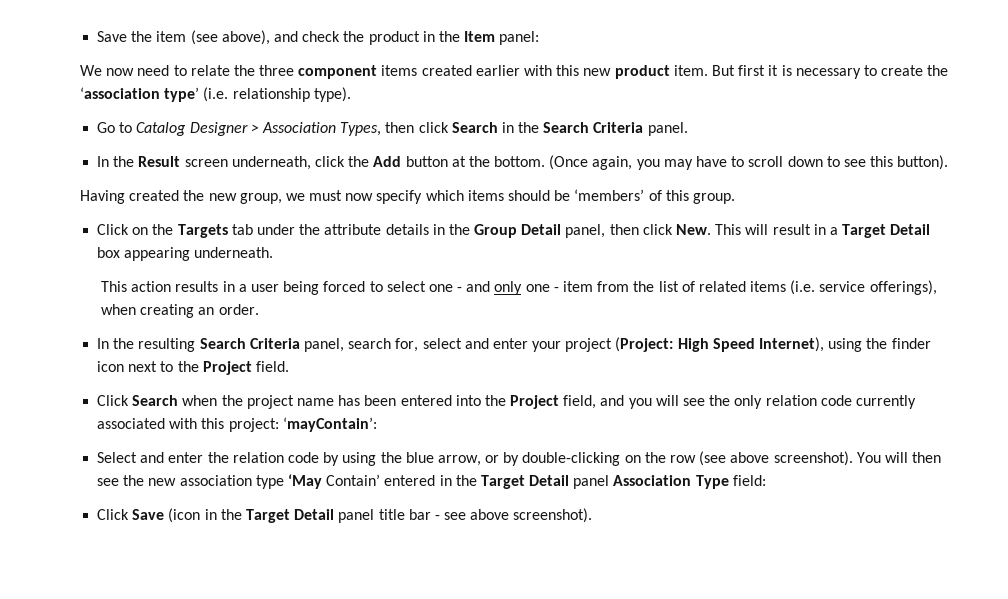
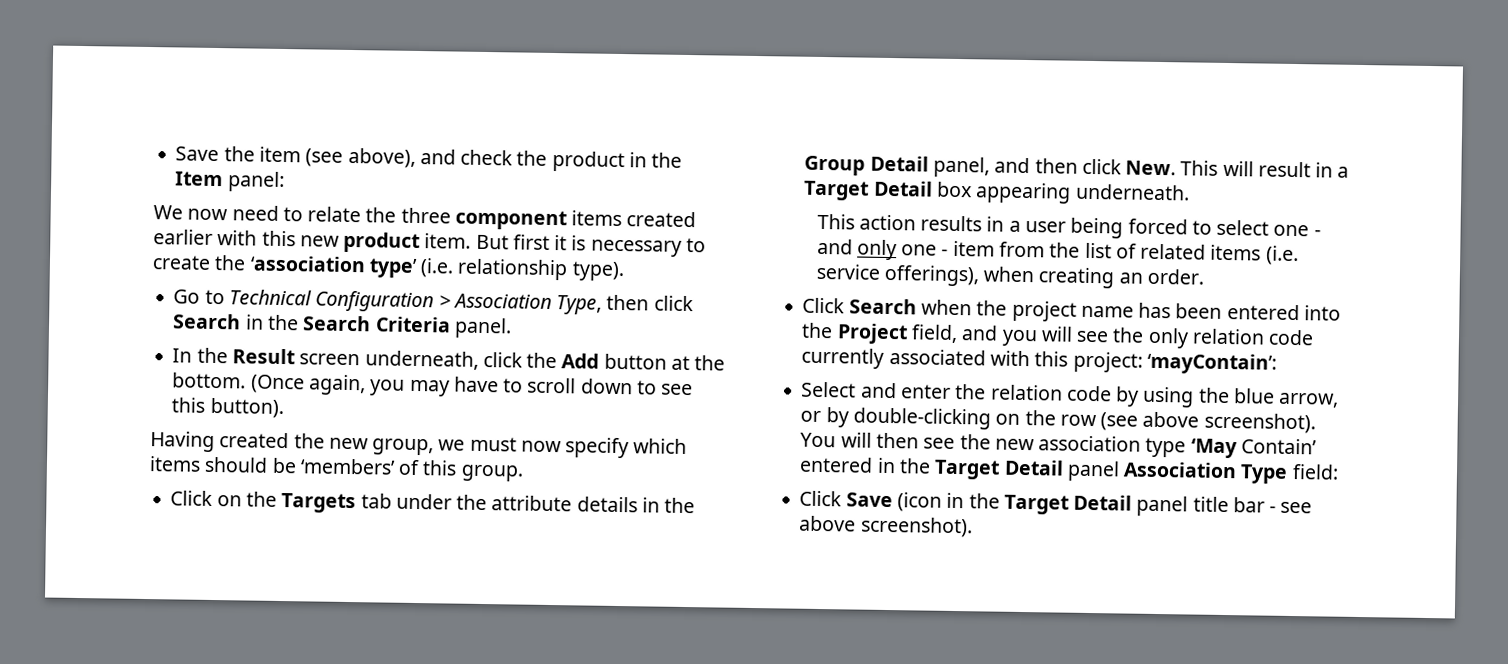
[136,122,248,136] Catalog Designer -> [228,289,435,313] Technical Configuration
[340,122,382,136] Types, -> [556,295,603,315] Type,
(606, 231) none -> [994,157,1031,174] and
[97,337,931,352] [97,361,289,375] // In the resulting Search Criteria panel, search for, select and enter your project (Project: High Speed Internet), using the finder icon next to the Project field. -> (1205, 276) none

